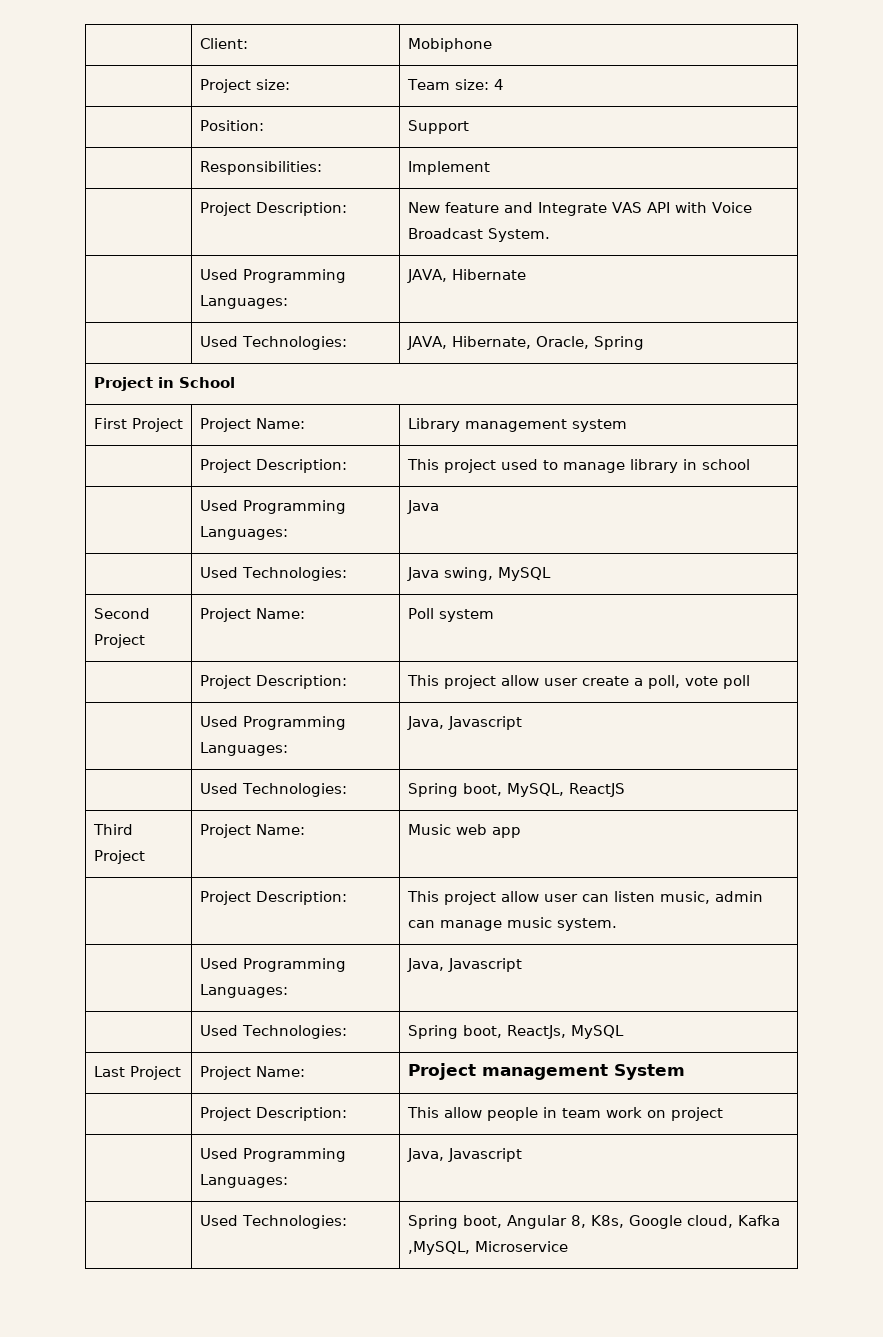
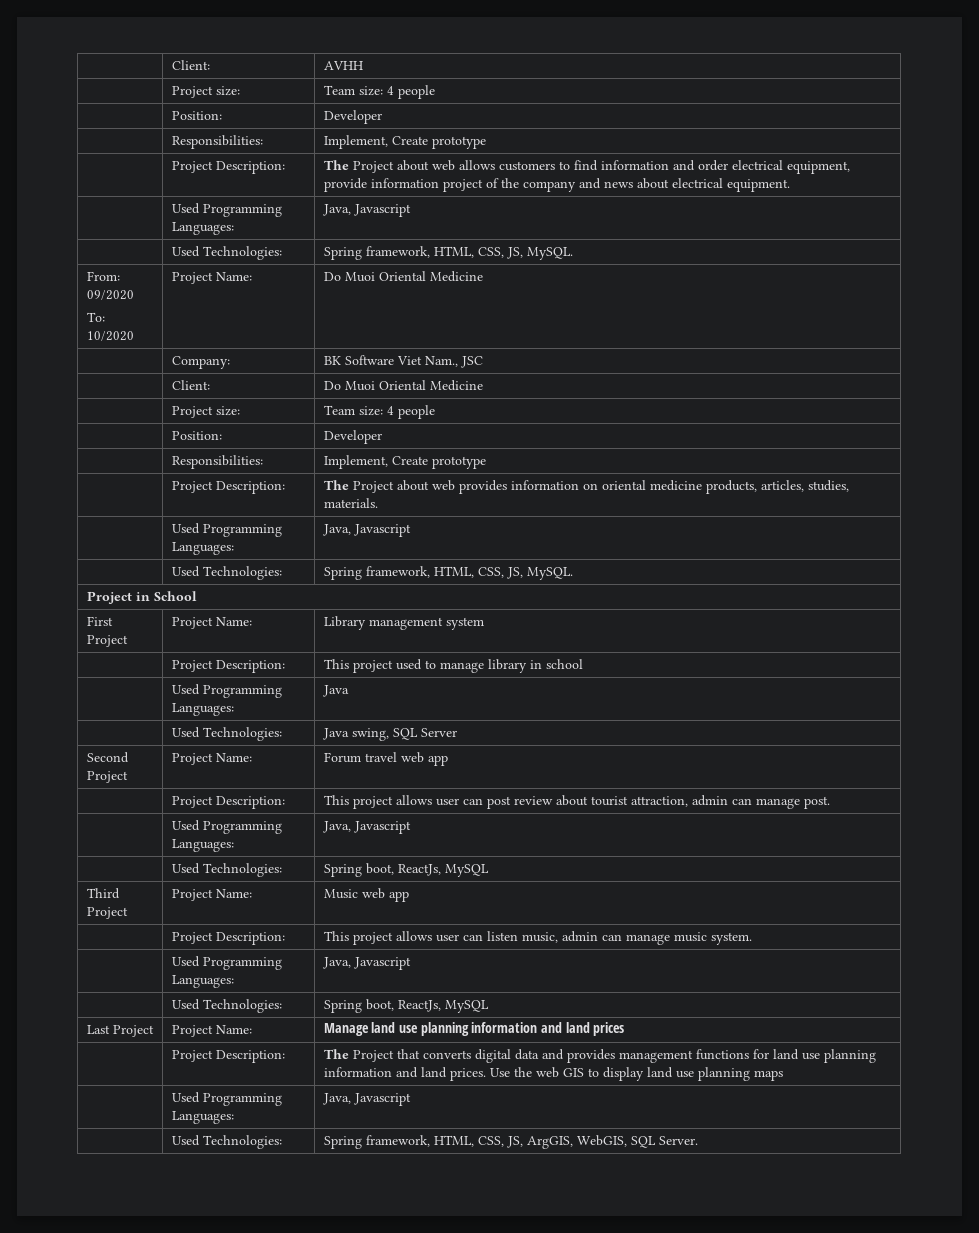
[199,38,248,49] [407,38,492,52] [199,79,290,93] [406,79,504,90] [199,120,264,131] [407,120,469,134] [199,161,322,175] [407,161,490,175] [199,202,347,216] [407,202,752,216] [407,228,550,242] [199,269,346,283] [199,295,288,309] [406,269,526,283] [199,336,347,350] [406,336,644,350] | Client: | Mobiphone // | Project size: | Team size: 4 // | Position: | Support // | Responsibilities: | Implement // | Project Description: | New feature and Integrate VAS API with Voice Broadcast System. // | Used Programming Languages: | JAVA, Hibernate // | Used Technologies: | JAVA, Hibernate, Oracle, Spring -> [171,60,210,70] [323,61,363,70] [171,86,240,98] [323,85,435,99] [171,111,222,120] [323,110,382,124] [171,135,263,149] [323,135,486,149] [171,161,285,174] [323,160,850,174] [323,178,790,192] [171,203,282,217] [171,222,234,235] [322,204,411,217] [171,246,282,260] [323,246,573,260] [86,271,120,281] [86,290,134,300] [86,312,105,322] [86,331,134,341] [171,272,252,284] [323,271,483,282] [171,356,230,369] [323,355,483,368] [171,380,210,390] [323,380,483,391] [171,406,240,418] [323,405,435,419] [171,431,222,440] [323,430,382,444] [171,455,263,469] [323,455,486,469] [171,481,285,494] [323,480,849,494] [323,498,378,508] [171,523,282,537] [171,542,234,555] [322,524,411,537] [171,566,282,580] [323,566,573,580] | Client: | AVHH // | Project size: | Team size: 4 people // | Position: | Developer // | Responsibilities: | Implement, Create prototype // | Project Description: | The Project about web allows customers to find information and order electrical equipment, provide information project of the company and news about electrical equipment. // | Used Programming Languages: | Java, Javascript // | Used Technologies: | Spring framework, HTML, CSS, JS, MySQL. // From: 09/2020 // To: 10/2020 | Project Name: | Do Muoi Oriental Medicine // | Company: | BK Software Viet Nam., JSC // | Client: | Do Muoi Oriental Medicine // | Project size: | Team size: 4 people // | Position: | Developer // | Responsibilities: | Implement, Create prototype // | Project Description: | The Project about web provides information on oriental medicine products, articles, studies, materials. // | Used Programming Languages: | Java, Javascript // | Used Technologies: | Spring framework, HTML, CSS, JS, MySQL.
[497,567,551,581] MySQL -> [392,728,457,740] SQL Server
[407,608,494,622] [199,675,347,689] [406,675,750,689] [199,716,346,730] [199,742,288,756] [406,716,522,730] [199,783,347,797] [407,783,625,797] Poll system // | Project Description: | This project allow user create a poll, vote poll // | Used Programming Languages: | Java, Javascript // | Used Technologies: | Spring boot, MySQL, ReactJS -> [323,752,448,766] [171,796,285,809] [323,795,830,809] [171,820,282,834] [171,839,234,852] [322,821,411,834] [171,863,282,877] [323,863,489,877] Forum travel web app // | Project Description: | This project allows user can post review about tourist attraction, admin can manage post. // | Used Programming Languages: | Java, Javascript // | Used Technologies: | Spring boot, ReactJs, MySQL
[500,891,539,902] allow -> [395,931,432,941] allows
[407,1063,685,1080] [199,1107,347,1121] [406,1107,723,1121] [199,1148,346,1162] [199,1174,288,1188] [406,1148,522,1162] [199,1215,347,1229] [407,1215,780,1229] [407,1241,568,1255] Project management System // | Project Description: | This allow people in team work on project // | Used Programming Languages: | Java, Javascript // | Used Technologies: | Spring boot, Angular 8, K8s, Google cloud, Kafka ,MySQL, Microservice -> [323,1022,625,1036] [171,1050,285,1063] [323,1049,876,1063] [323,1067,783,1081] [171,1092,282,1106] [171,1111,234,1124] [322,1093,411,1106] [171,1135,282,1149] [323,1135,698,1149] Manage land use planning information and land prices // | Project Description: | The Project that converts digital data and provides management functions for land use planning information and land prices. Use the web GIS to display land use planning maps // | Used Programming Languages: | Java, Javascript // | Used Technologies: | Spring framework, HTML, CSS, JS, ArgGIS, WebGIS, SQL Server.

